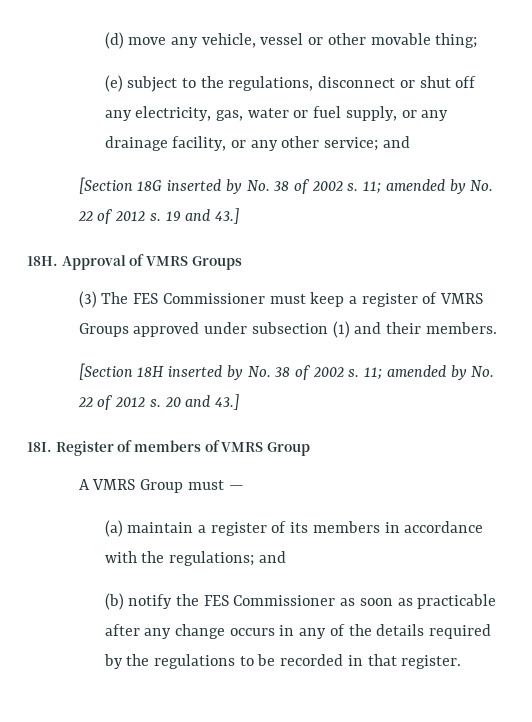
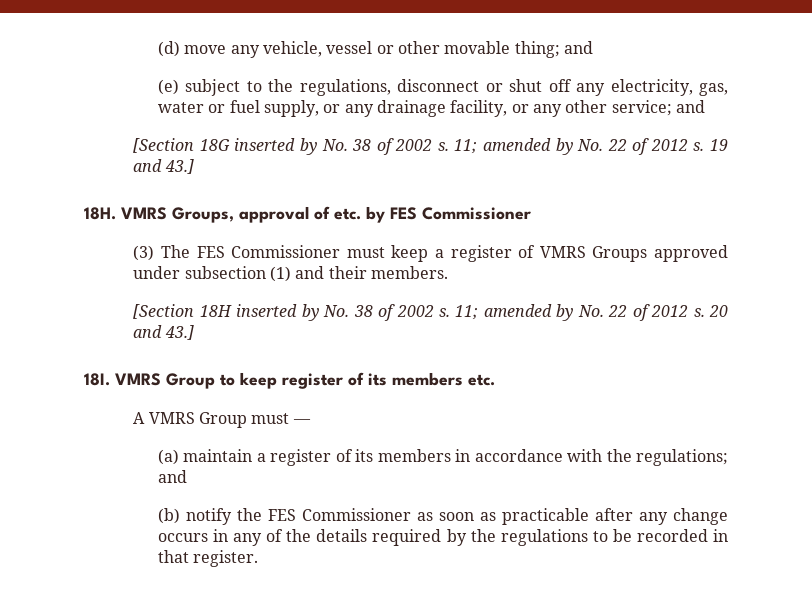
(478, 40) none -> [563,41,593,54] and
[61,254,242,270] Approval of VMRS Groups -> [121,206,531,223] VMRS Groups, approval of etc. by FES Commissioner
[55,440,310,456] Register of members of VMRS Group -> [115,372,495,389] VMRS Group to keep register of its members etc.

